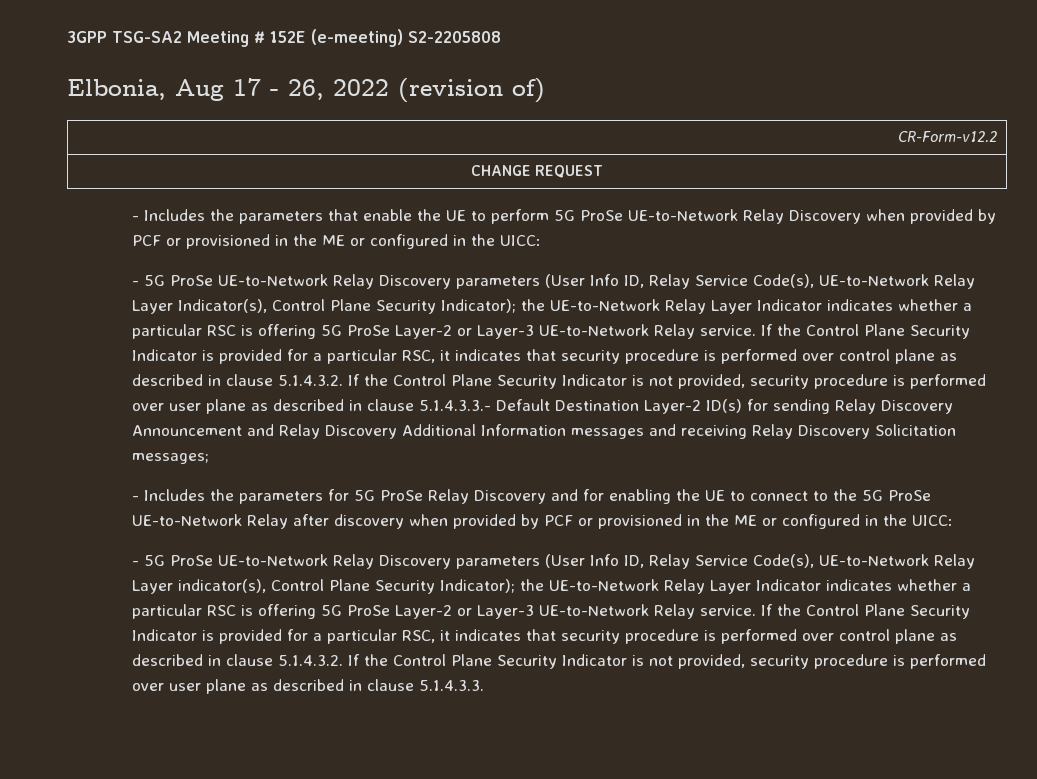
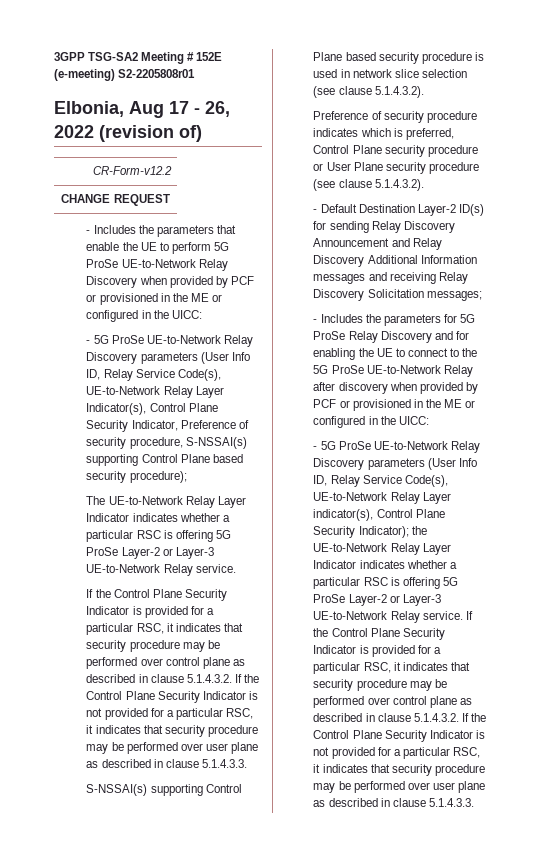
[408,31,501,43] S2-2205808 -> [118,69,196,78] S2-2205808r01
[440,299,545,313] Indicator); the -> [131,420,249,431] [86,437,247,449] [86,454,243,466] [86,471,187,483] [86,496,106,505] Indicator, Preference of security procedure, S-NSSAI(s) supporting Control Plane based security procedure); // The
(756, 330) none -> (236, 568) //
[703,350,716,361] is -> [182,640,220,652] may be
[677,374,986,389] [131,399,491,414] provided, security procedure is performed over user plane as described in clause 5.1.4.3.3.- -> [104,708,253,720] [86,725,258,737] [86,742,258,754] [86,759,247,768] [86,784,242,796] [313,52,484,64] [313,69,467,78] [313,86,424,98] [313,111,477,123] [313,128,454,140] [313,145,478,157] [313,162,479,174] [313,179,424,191] [313,209,318,213] provided for a particular RSC, it indicates that security procedure may be performed over user plane as described in clause 5.1.4.3.3. // S-NSSAI(s) supporting Control Plane based security procedure is used in network slice selection (see clause 5.1.4.3.2). // Preference of security procedure indicates which is preferred, Control Plane security procedure or User Plane security procedure (see clause 5.1.4.3.2). // -
[703,630,716,641] is -> [409,679,447,691] may be
[677,654,905,669] provided, security procedure is -> [331,747,480,759] [313,764,485,776] [313,781,351,793] provided for a particular RSC, it indicates that security procedure may be

